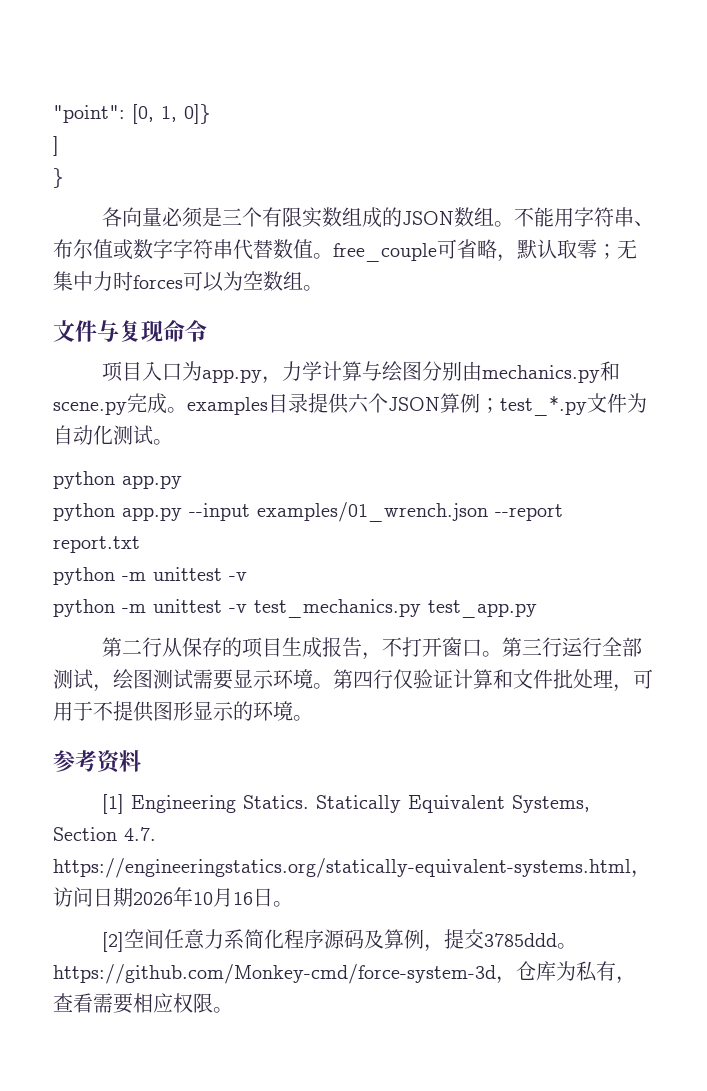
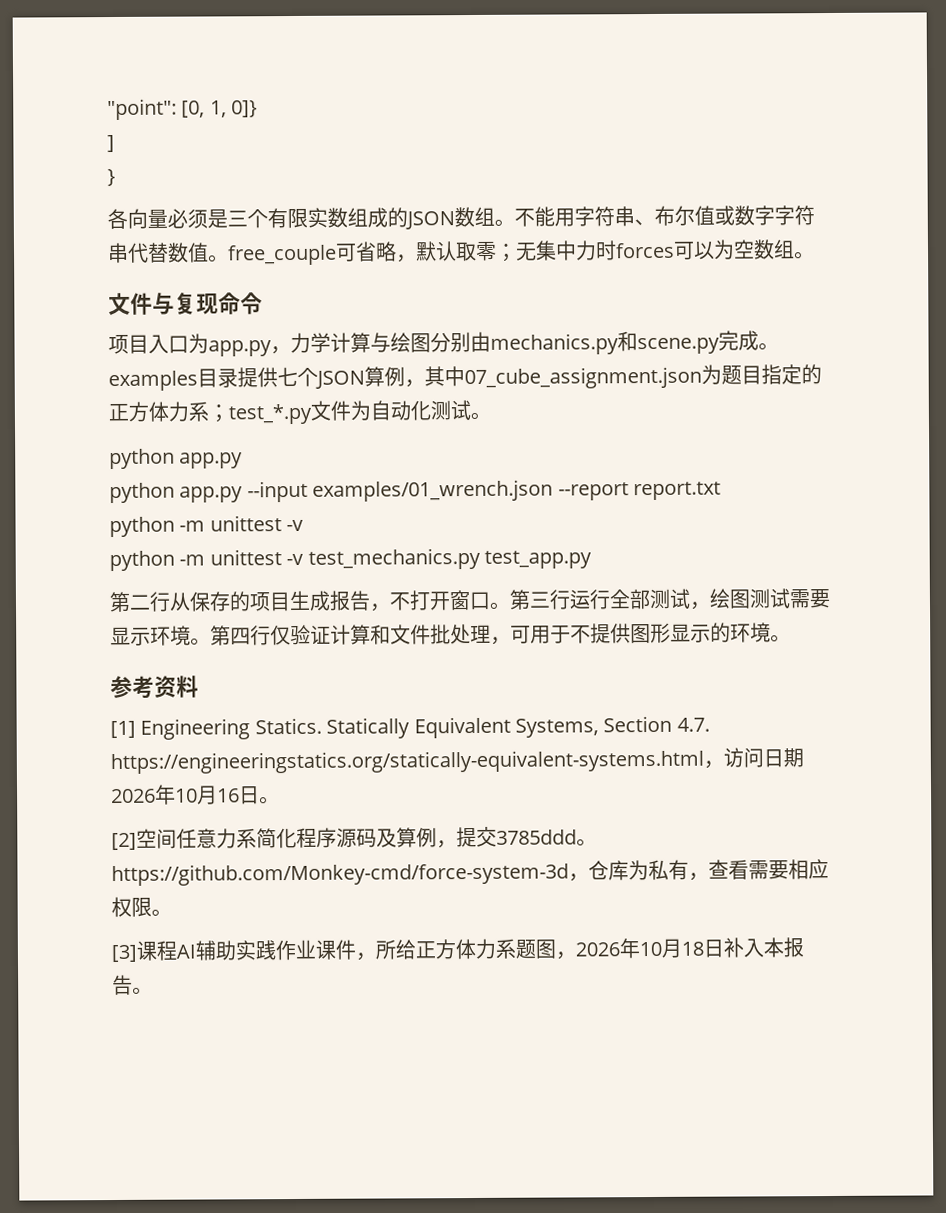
[348,393,369,413] 六 -> [277,366,298,387] 七
(480, 403) none -> [404,364,822,390] [108,401,209,422] ，其中07_cube_assignment.json为题目指定的正方体力系
(233, 1010) none -> [111,937,804,963] [112,974,153,996] // [3]课程AI辅助实践作业课件，所给正方体力系题图，2026年10月18日补入本报告。

